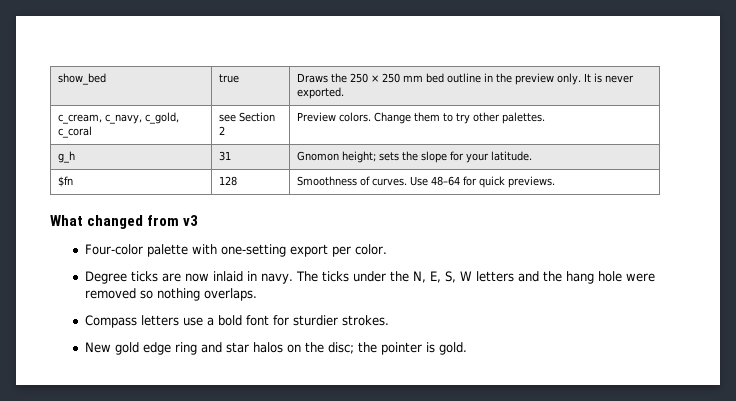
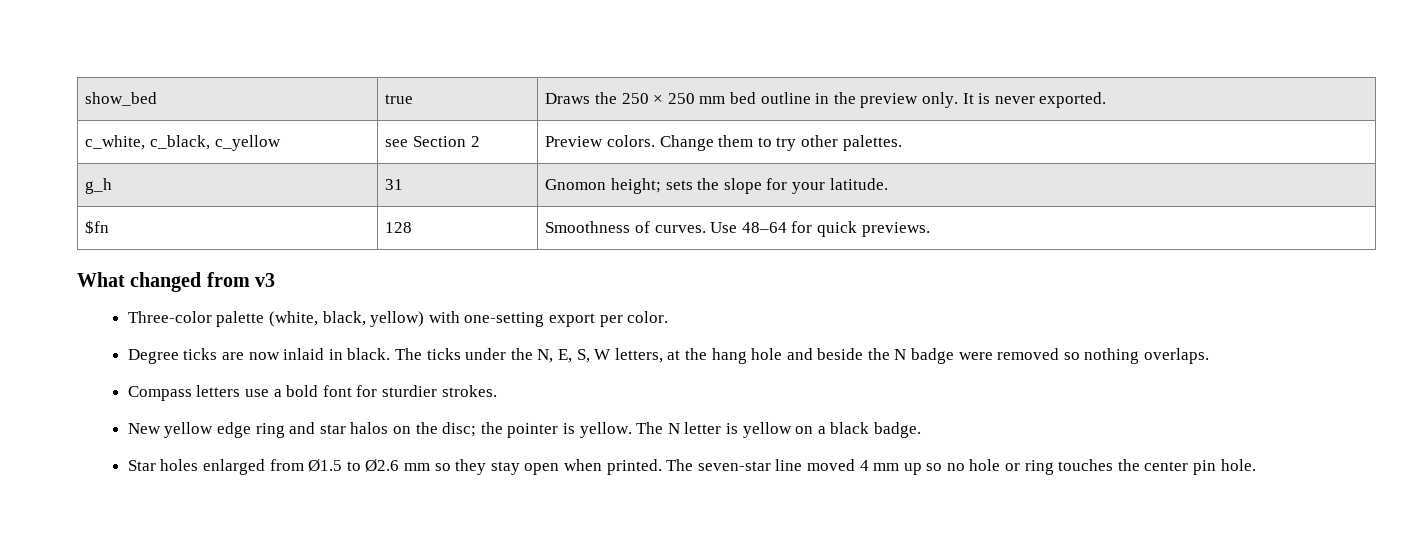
[57,112,179,124] [57,126,92,138] c_cream, c_navy, c_gold, c_coral -> [85,135,281,151] c_white, c_black, c_yellow
[84,244,188,257] Four-color palette -> [127,311,425,327] Three-color palette (white, black, yellow)
[260,273,293,284] navy. -> [347,348,391,360] black.
[475,271,539,282] letters and -> [614,348,681,363] letters, at
(622, 276) none -> [786,348,955,364] and beside the N badge
[114,342,139,355] gold -> [164,422,214,438] yellow
[438,342,467,355] gold. -> [579,422,921,438] [127,459,1256,475] yellow. The N letter is yellow on a black badge. // Star holes enlarged from Ø1.5 to Ø2.6 mm so they stay open when printed. The seven-star line moved 4 mm up so no hole or ring touches the center pin hole.

